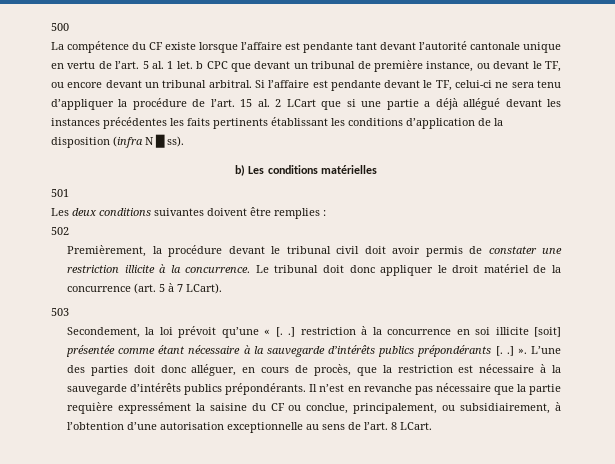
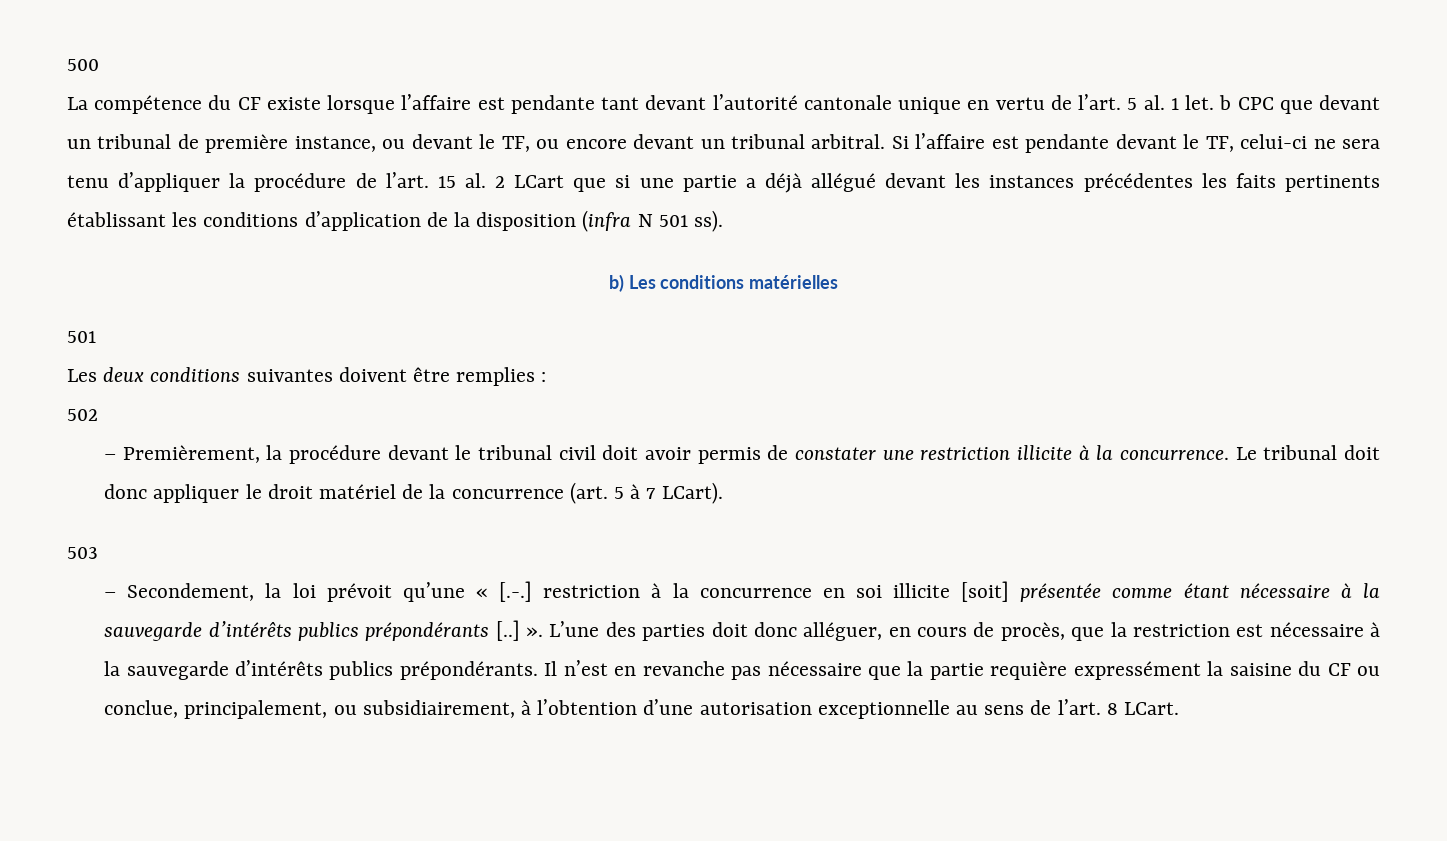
[155,134,165,148] █ -> [658,215,688,227] 501
(69, 231) none -> [104,454,117,460] –
(69, 312) none -> [104,592,117,598] –
[275,327,296,337] [. .] -> [499,581,533,602] [.-.]
[495,346,514,356] [. .] -> [495,620,520,641] [..]

